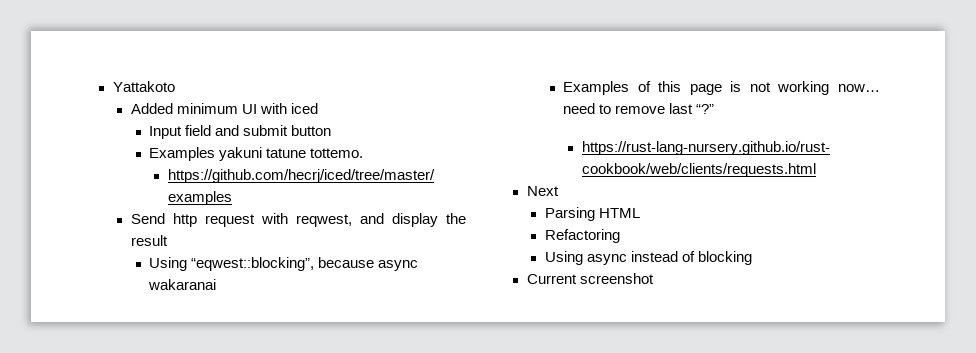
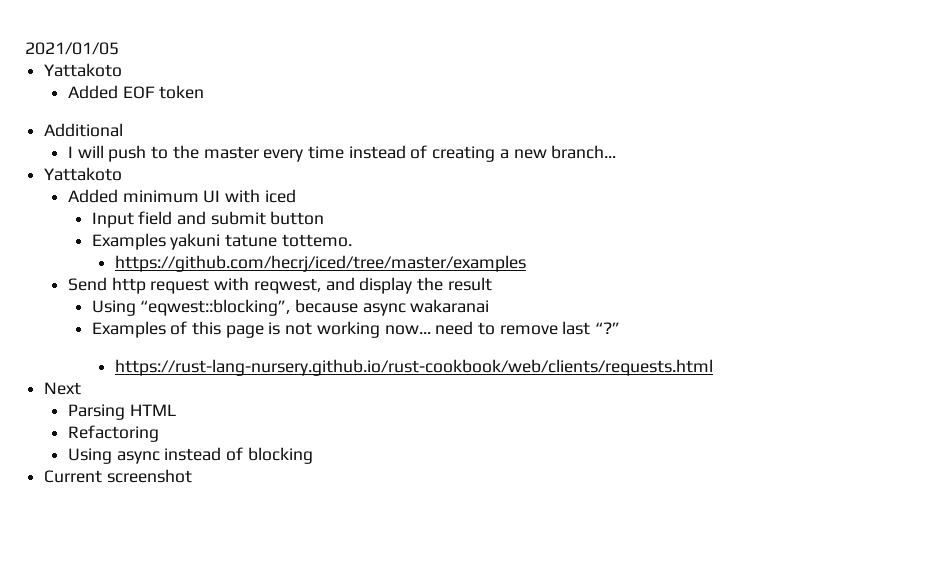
(112, 86) none -> [25,42,119,55] [44,63,123,77] [67,85,205,99] [44,123,124,137] [67,145,617,162] 2021/01/05 // Yattakoto // Added EOF token // Additional // I will push to the master every time instead of creating a new branch… //

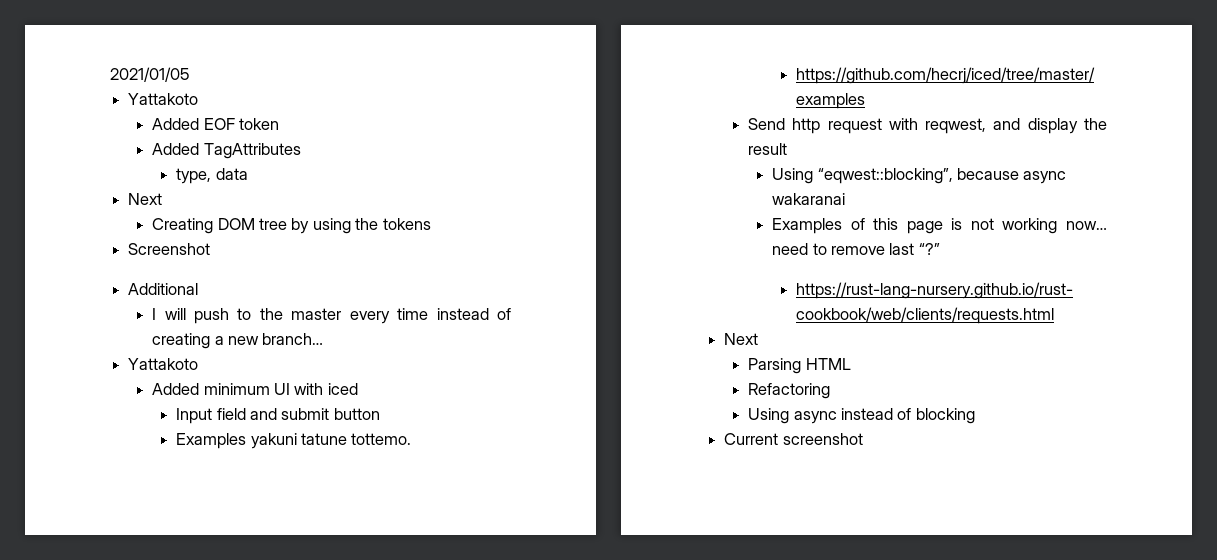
(205, 92) none -> [152,143,301,159] [176,168,248,184] [128,193,163,205] [152,218,431,234] [128,243,211,255] // Added TagAttributes // type, data // Next // Creating DOM tree by using the tokens // Screenshot

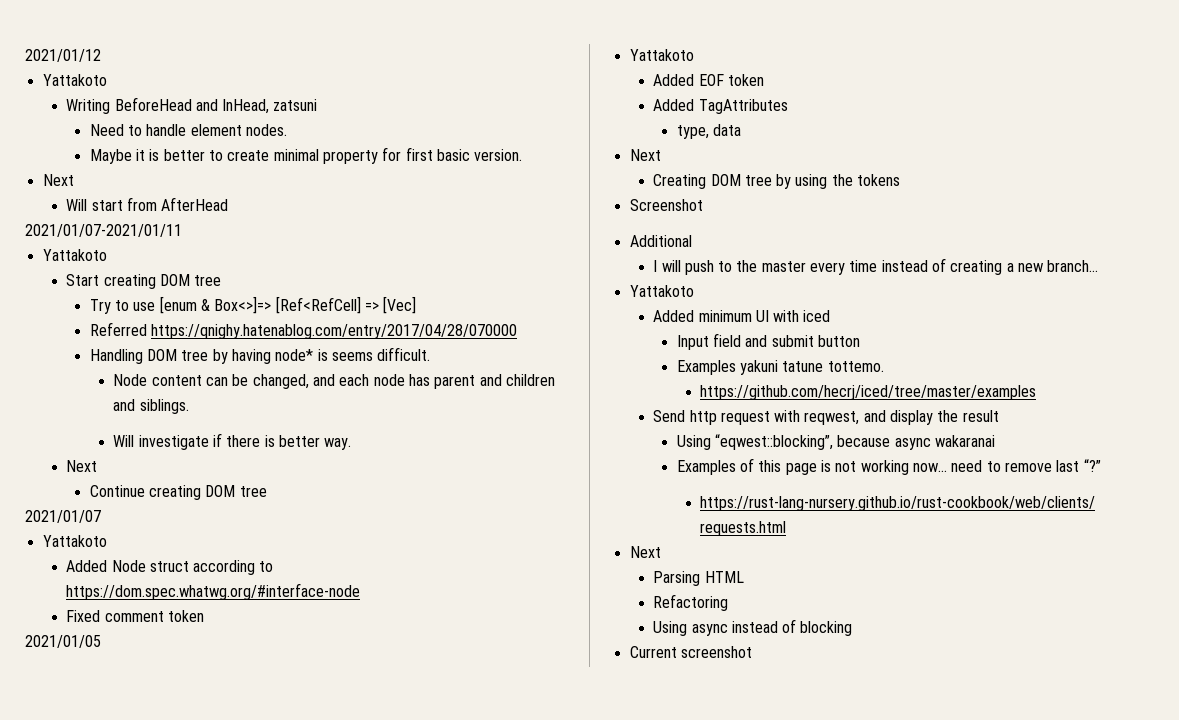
(110, 74) none -> [25,49,101,62] [42,74,107,86] [66,97,318,114] [89,124,288,136] [89,147,523,164] [42,174,74,186] [66,197,229,211] [25,224,182,237] [42,249,107,261] [66,274,222,289] [89,296,417,314] [89,322,518,339] [89,347,431,364] [113,374,555,389] [113,399,189,414] [113,433,352,450] [66,460,98,472] [89,485,267,500] [25,510,101,523] [42,535,107,547] [66,560,274,575] [66,583,361,600] [66,610,204,622] 2021/01/12 // Yattakoto // Writing BeforeHead and InHead, zatsuni // Need to handle element nodes. // Maybe it is better to create minimal property for first basic version. // Next // Will start from AfterHead // 2021/01/07-2021/01/11 // Yattakoto // Start creating DOM tree // Try to use [enum & Box<>]=> [Ref<RefCell] => [Vec] // Referred https://qnighy.hatenablog.com/entry/2017/04/28/070000 // Handling DOM tree by having node* is seems difficult. // Node content can be changed, and each node has parent and children and siblings. // Will investigate if there is better way. // Next // Continue creating DOM tree // 2021/01/07 // Yattakoto // Added Node struct according to https://dom.spec.whatwg.org/#interface-node // Fixed comment token //

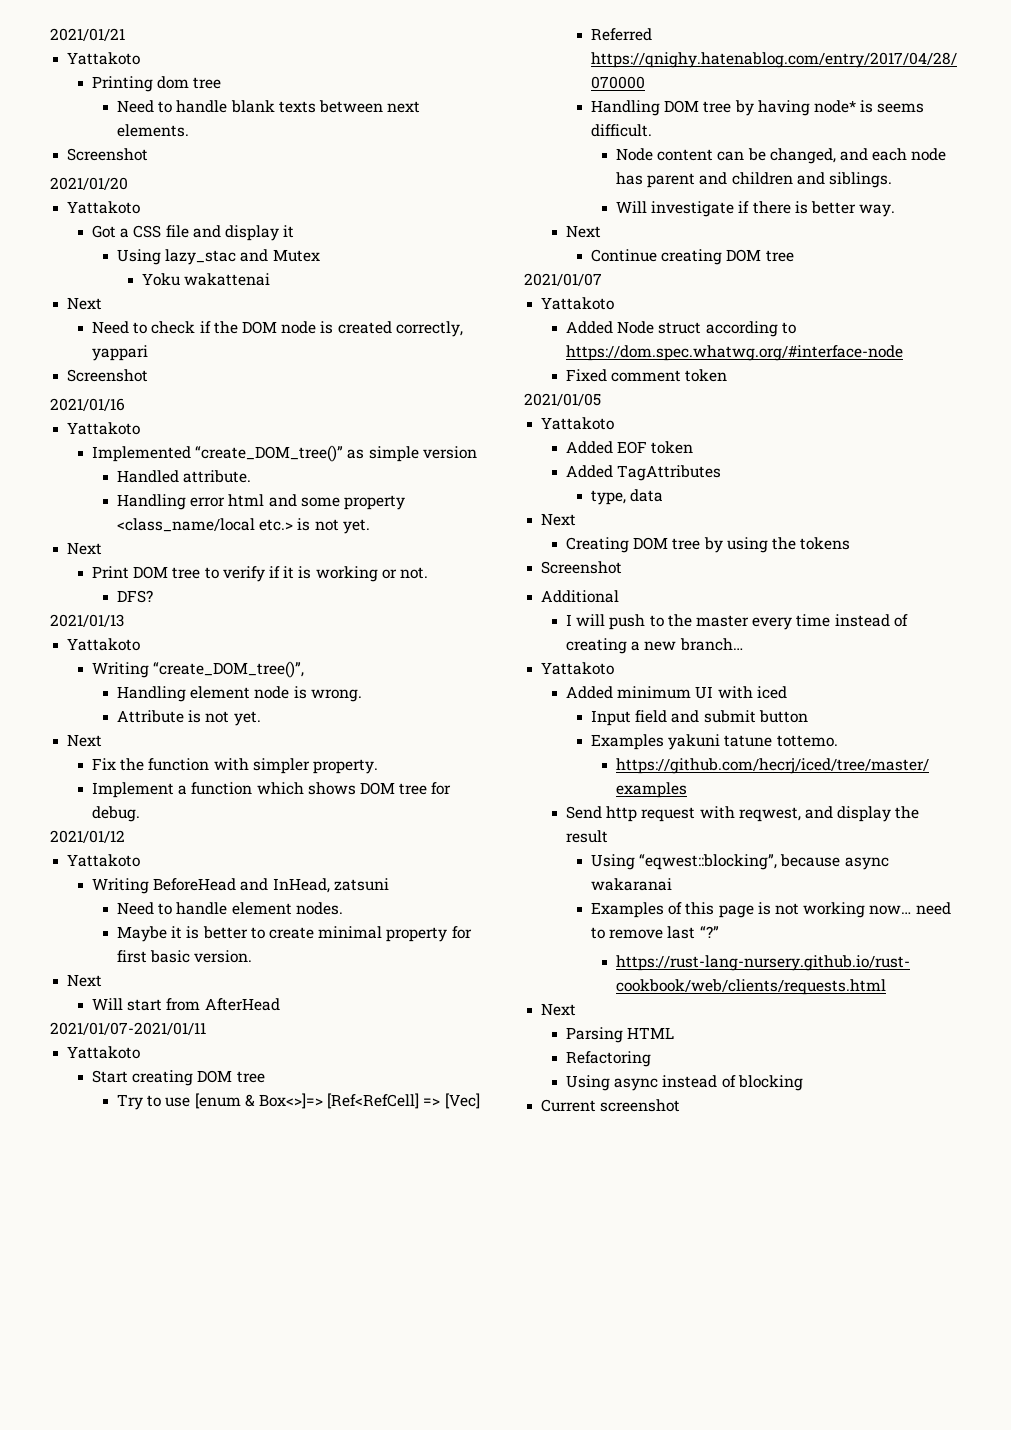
(25, 55) none -> [50,28,125,41] [67,52,141,65] [92,76,222,92] [117,100,421,113] [117,124,190,137] [67,148,149,161] [50,177,128,190] [67,201,141,214] [92,225,295,241] [117,249,320,265] [142,273,271,286] [67,297,103,310] [92,321,463,337] [92,345,149,361] [67,369,149,382] [50,398,125,411] [67,422,141,435] [92,445,477,462] [117,470,252,483] [117,494,405,510] [117,518,370,534] [67,542,103,555] [92,566,428,582] [117,590,154,603] [50,614,124,627] [67,638,141,651] [92,661,305,678] [117,686,362,702] [117,710,261,726] [67,734,103,747] [92,758,378,774] [92,782,452,798] [92,806,141,822] 2021/01/21 // Yattakoto // Printing dom tree // Need to handle blank texts between next elements. // Screenshot // 2021/01/20 // Yattakoto // Got a CSS file and display it // Using lazy_stac and Mutex // Yoku wakattenai // Next // Need to check if the DOM node is created correctly, yappari // Screenshot // 2021/01/16 // Yattakoto // Implemented “create_DOM_tree()” as simple version // Handled attribute. // Handling error html and some property <class_name/local etc.> is not yet. // Next // Print DOM tree to verify if it is working or not. // DFS? // 2021/01/13 // Yattakoto // Writing “create_DOM_tree()”, // Handling element node is wrong. // Attribute is not yet. // Next // Fix the function with simpler property. // Implement a function which shows DOM tree for debug. //

